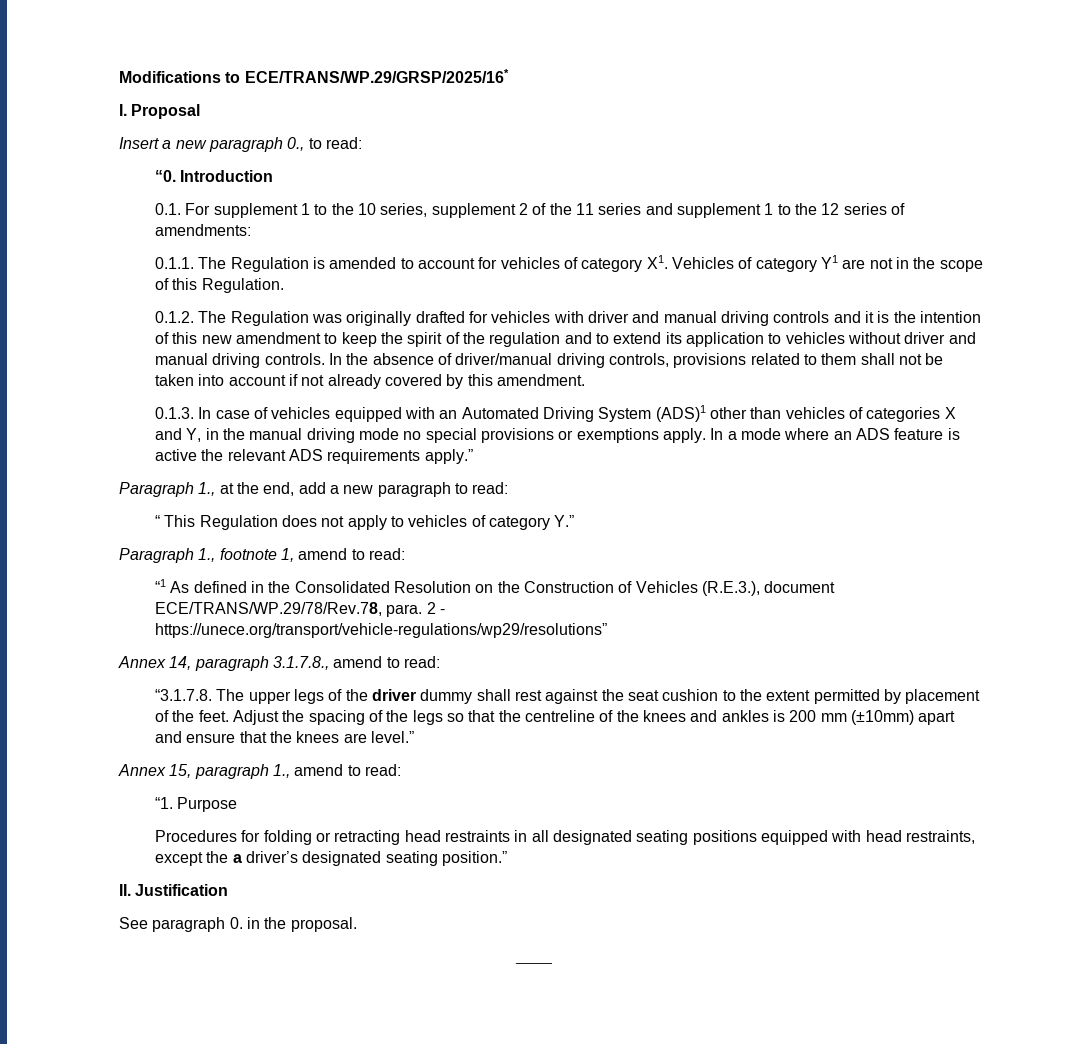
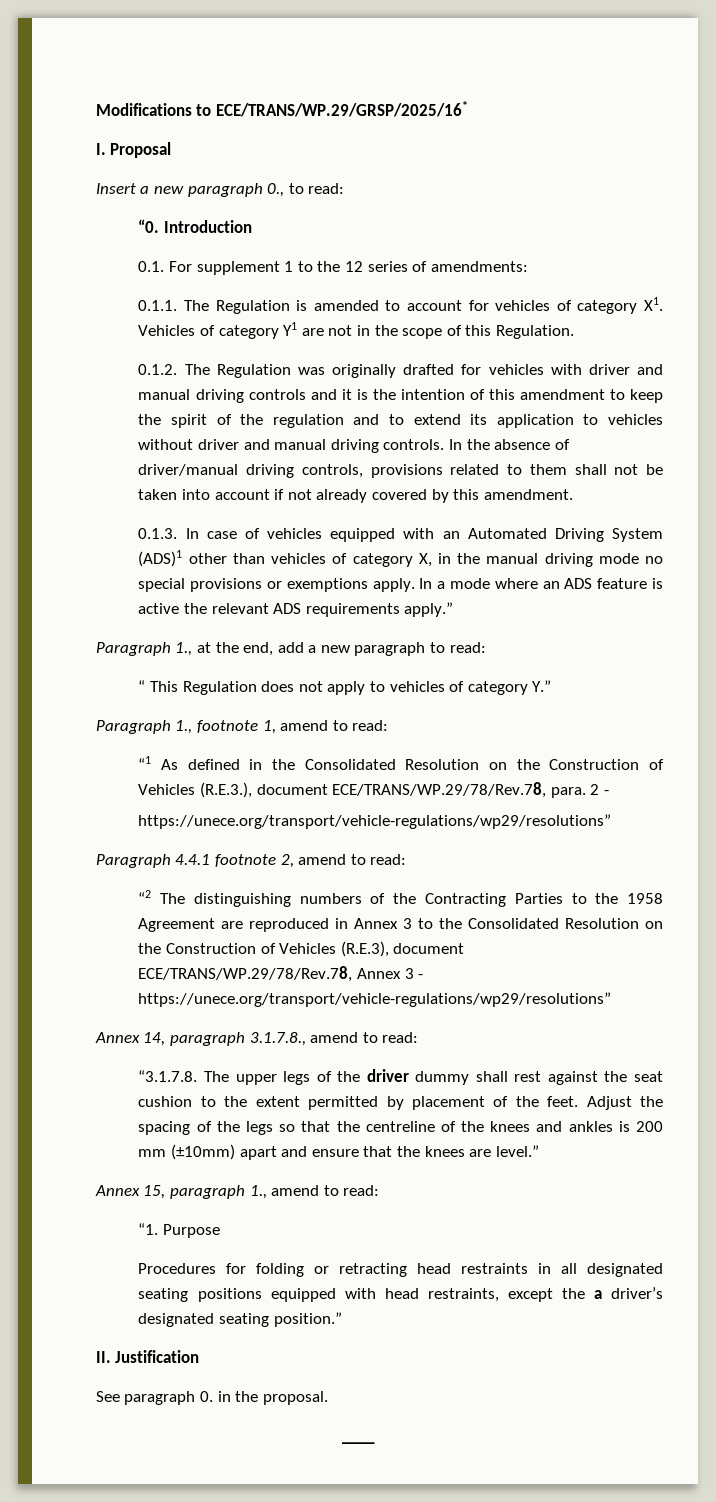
[358,203,817,218] 10 series, supplement 2 of the 11 series and supplement 1 to the -> (341, 266) none
[201,335,232,344] new -> (515, 394) none
[866,407,956,422] [155,428,202,442] categories X and Y, -> [352,553,432,567] category X,
(608, 630) none -> [95,854,407,868] [138,890,664,907] [138,918,663,932] [138,941,465,957] [138,966,424,982] [138,992,612,1007] // Paragraph 4.4.1 footnote 2, amend to read: // “2 The distinguishing numbers of the Contracting Parties to the 1958 Agreement are reproduced in Annex 3 to the Consolidated Resolution on the Construction of Vehicles (R.E.3), document ECE/TRANS/WP.29/78/Rev.78, Annex 3 - https://unece.org/transport/vehicle-regulations/wp29/resolutions”

